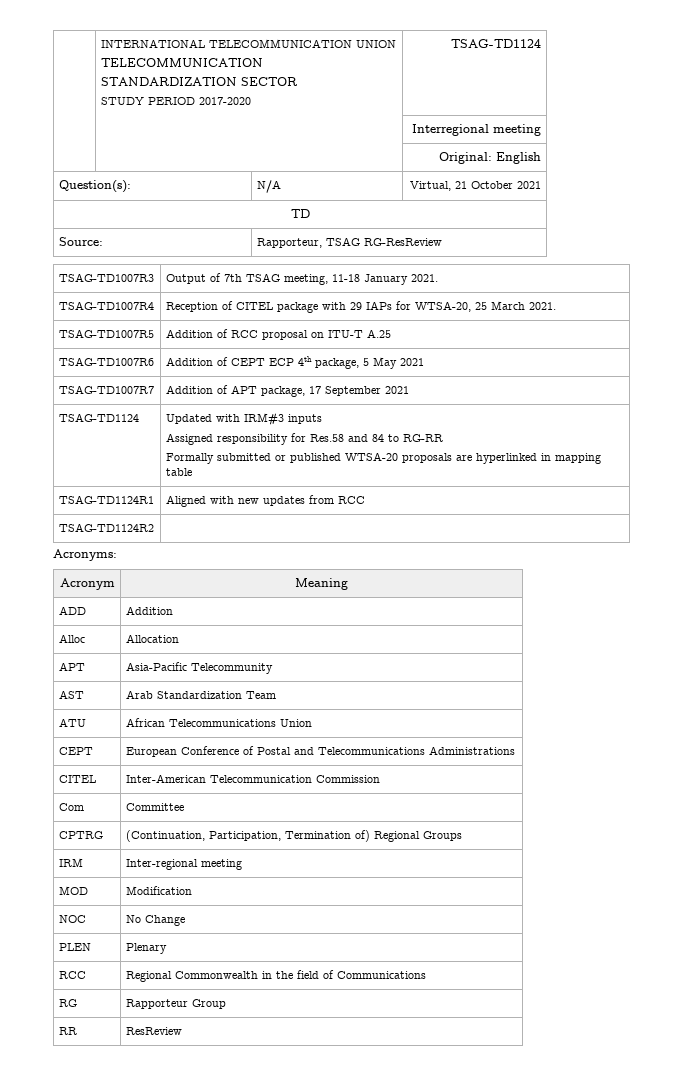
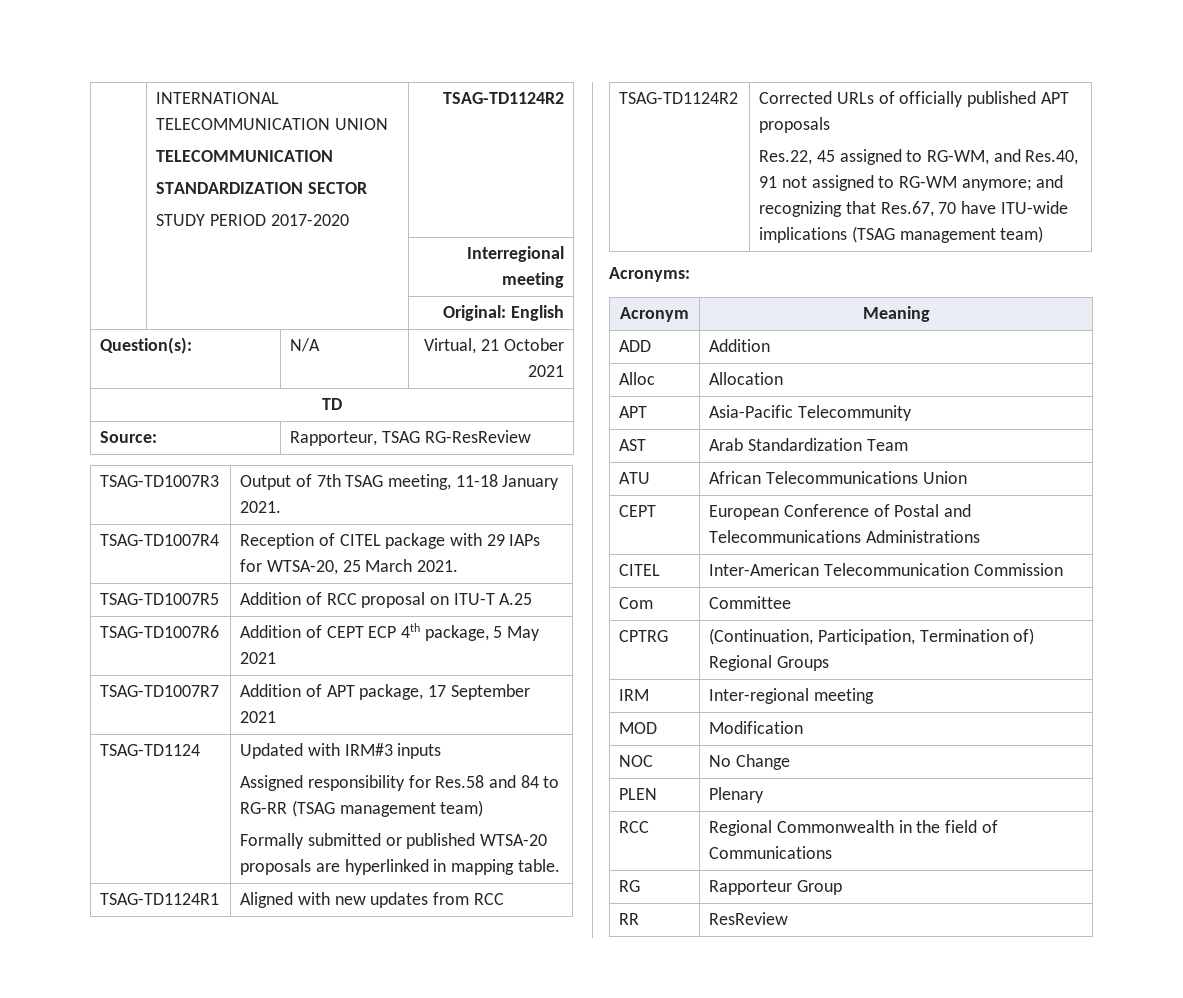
[451,39,542,48] TSAG-TD1124 -> [442,92,564,104] TSAG-TD1124R2
(443, 438) none -> [291,800,484,817] (TSAG management team)
[165,468,192,476] table -> [517,859,560,872] table.
(154, 527) none -> [759,91,1069,107] [759,117,831,133] [759,149,1079,165] [759,175,1064,191] [759,201,1068,217] [759,226,1044,243] Corrected URLs of officially published APT proposals // Res.22, 45 assigned to RG-WM, and Res.40, 91 not assigned to RG-WM anymore; and recognizing that Res.67, 70 have ITU-wide implications (TSAG management team)

